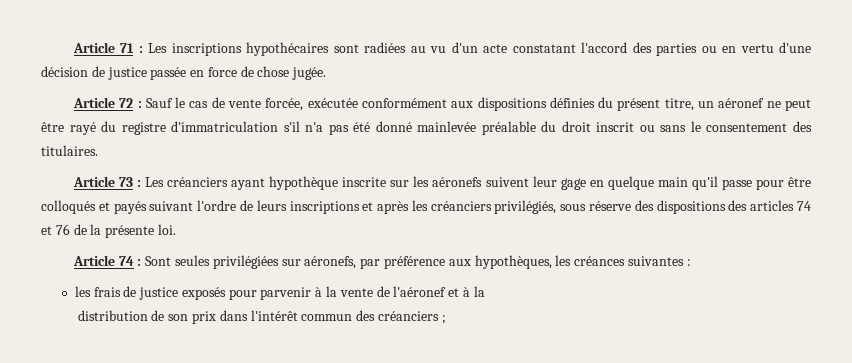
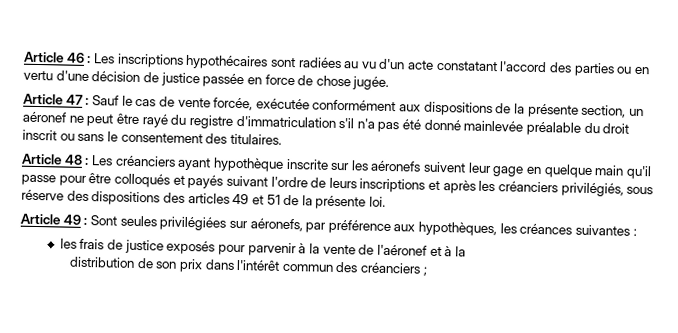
[72,42,135,53] Article 71 -> [24,51,85,63] Article 46
[119,98,134,108] 72 -> [65,94,83,105] 47
[549,97,694,111] définies du présent titre, -> [495,103,627,118] de la présente section,
[118,177,133,187] 73 -> [63,154,83,165] 48
[796,201,811,211] [41,224,70,235] 74 et 76 -> [232,193,281,205] 49 et 51
[118,256,134,266] 74 -> [62,214,81,225] 49

